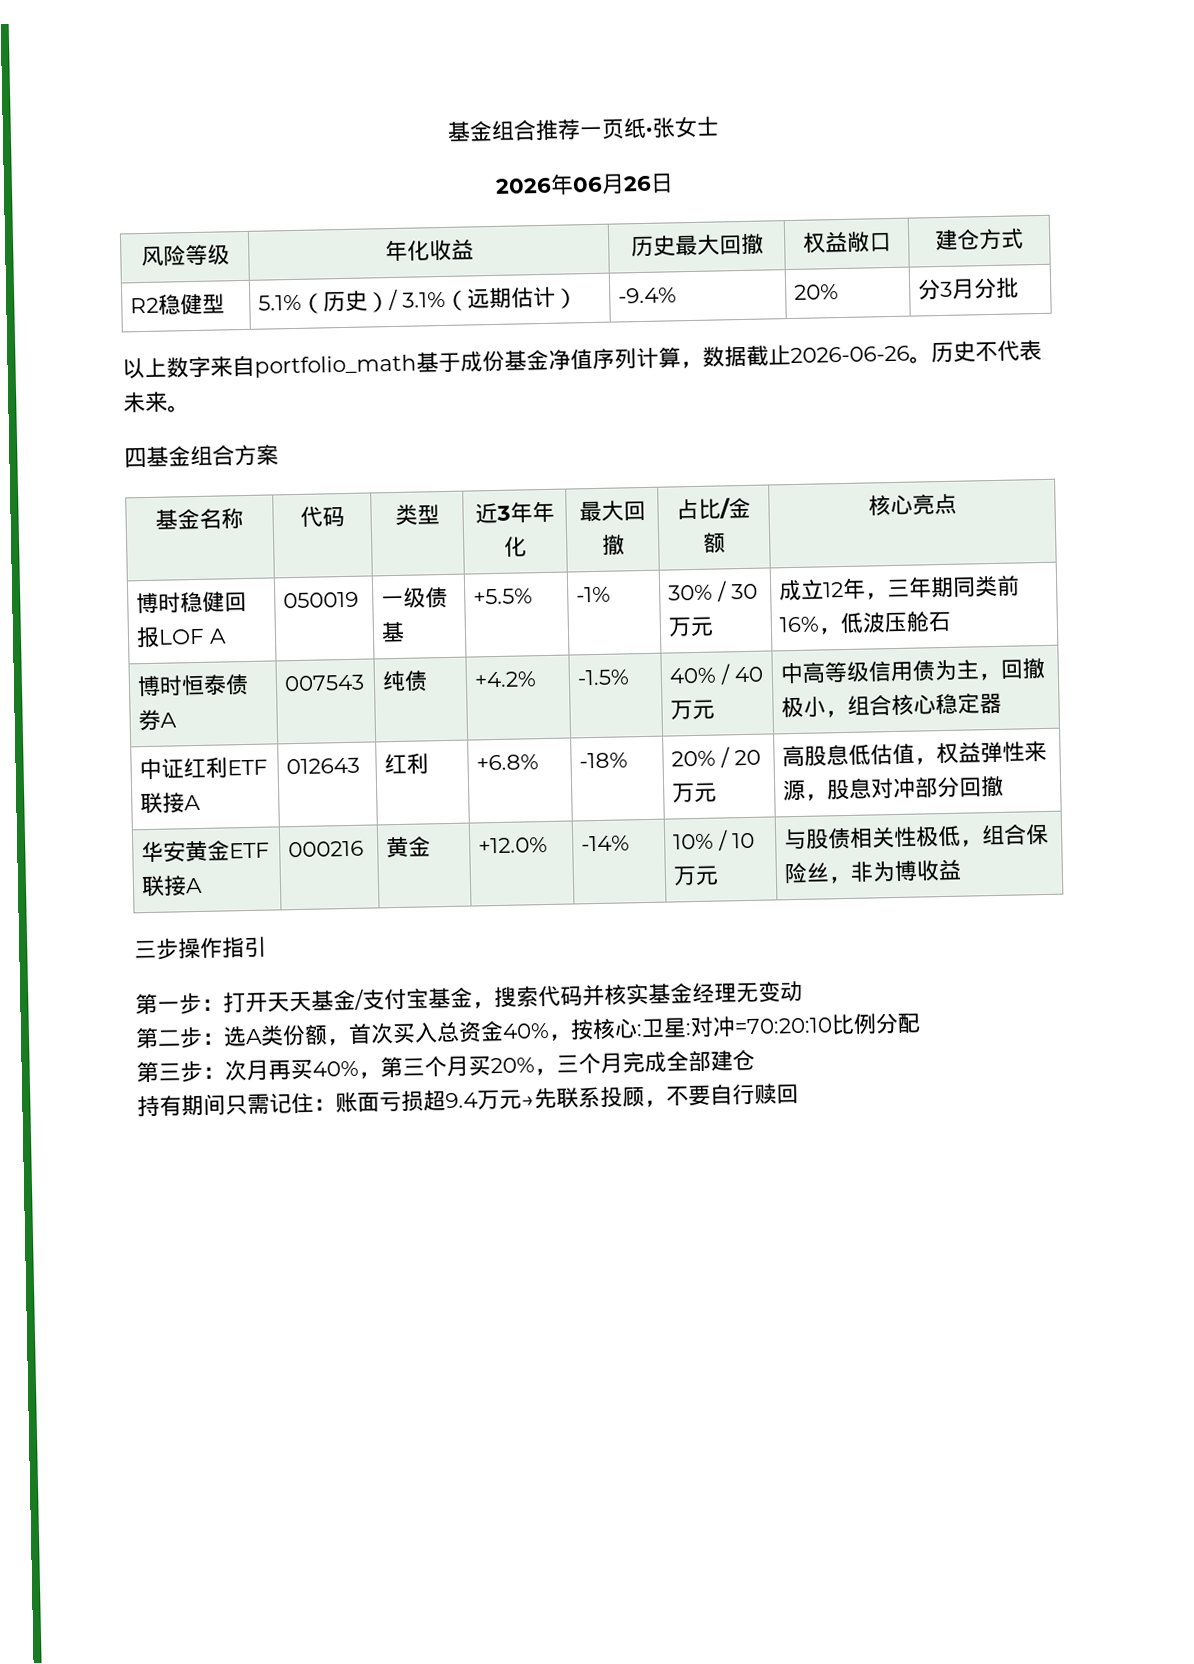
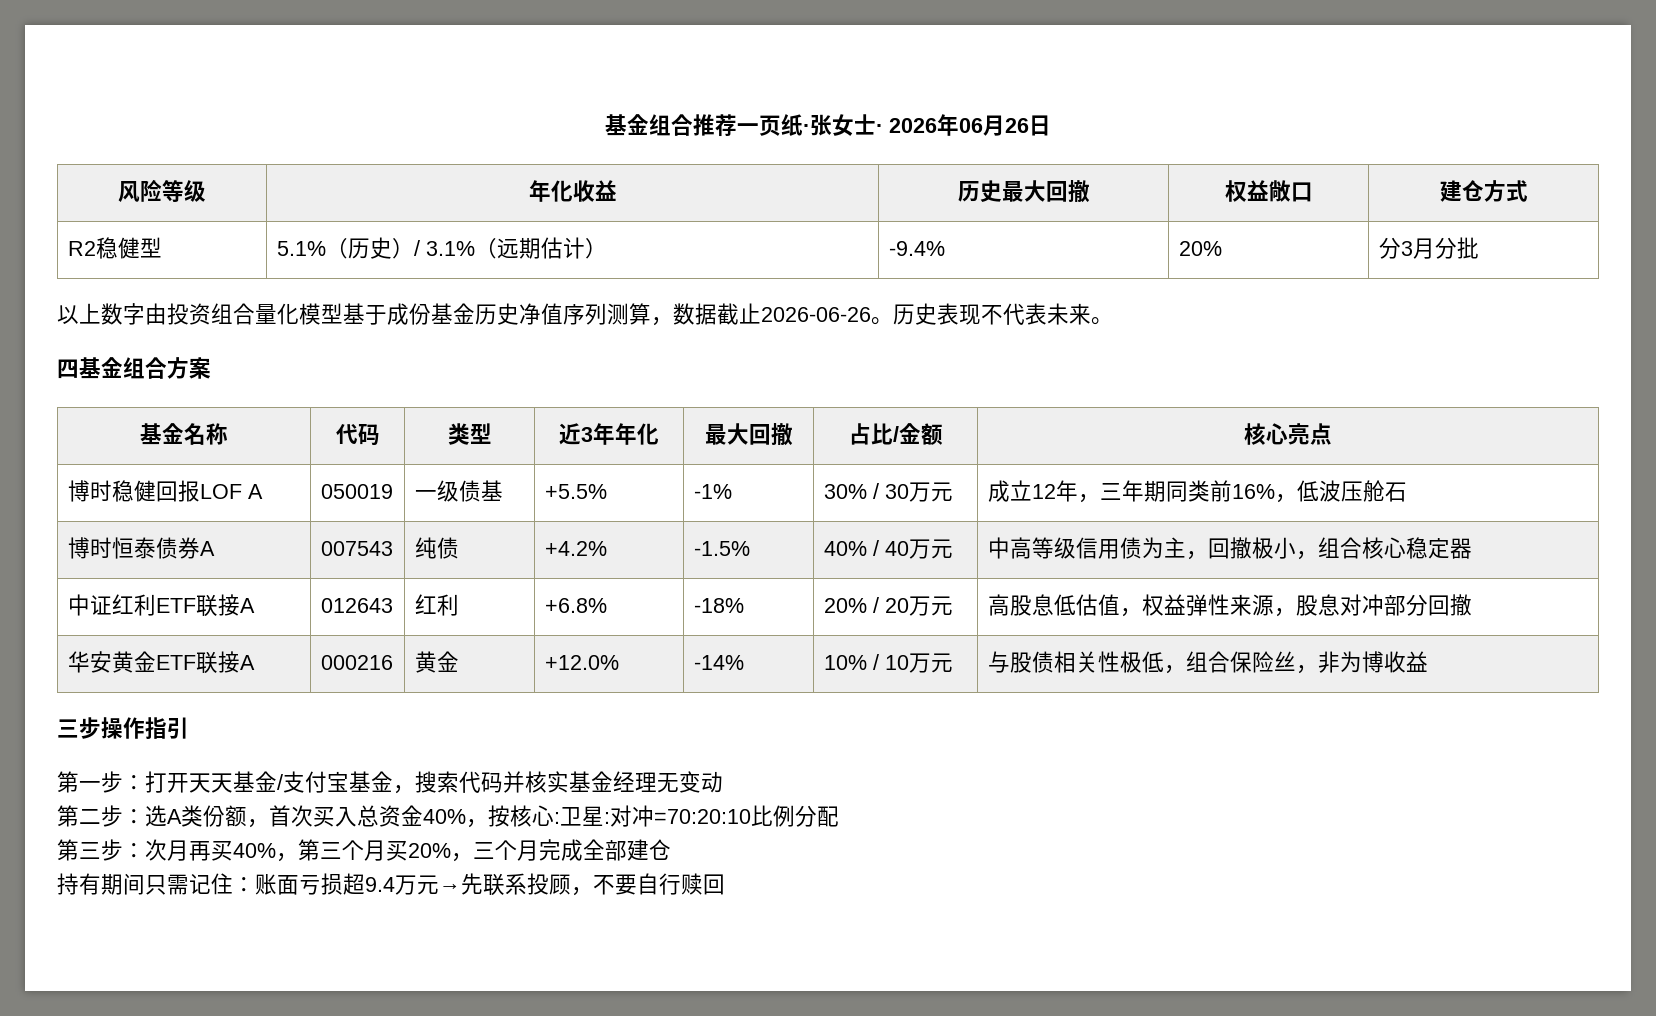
(720, 126) // -> [876,124,883,133] ·
[210,354,417,378] 来自portfolio_math -> [145,303,343,325] 由投资组合量化模型
(549, 360) none -> [475,303,519,325] 历史
[636,347,659,370] 计 -> [607,303,629,325] 测
(976, 351) none -> [937,303,981,325] 表现

